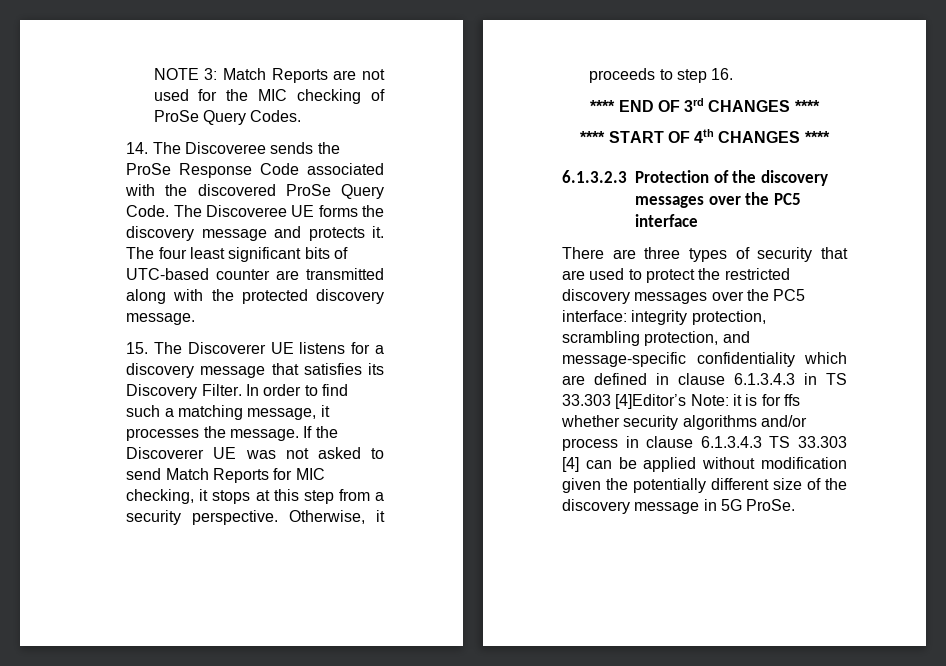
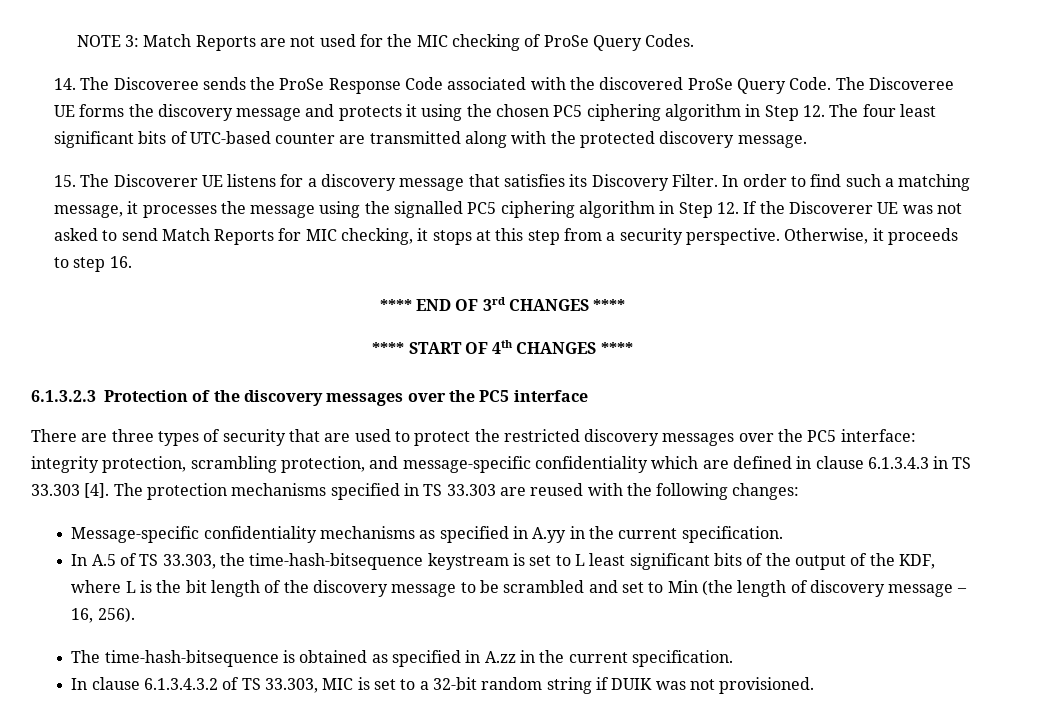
[372,226,385,238] it. -> [406,104,825,121] it using the chosen PC5 ciphering algorithm in Step 12.
[229,429,299,441] message. -> [250,201,740,218] message using the signalled PC5 ciphering algorithm in Step 12.
[615,394,800,409] [561,415,807,430] [562,436,847,451] [562,457,847,472] [562,478,847,493] [562,499,796,514] [4]Editor’s Note: it is for ffs whether security algorithms and/or process in clause 6.1.3.4.3 TS 33.303 [4] can be applied without modification given the potentially different size of the discovery message in 5G ProSe. -> [84,483,800,500] [71,526,783,543] [71,553,935,570] [71,580,967,597] [71,607,135,623] [71,650,733,667] [71,677,815,694] [4]. The protection mechanisms specified in TS 33.303 are reused with the following changes: // Message-specific confidentiality mechanisms as specified in A.yy in the current specification. // In A.5 of TS 33.303, the time-hash-bitsequence keystream is set to L least significant bits of the output of the KDF, where L is the bit length of the discovery message to be scrambled and set to Min (the length of discovery message – 16, 256). // The time-hash-bitsequence is obtained as specified in A.zz in the current specification. // In clause 6.1.3.4.3.2 of TS 33.303, MIC is set to a 32-bit random string if DUIK was not provisioned.

